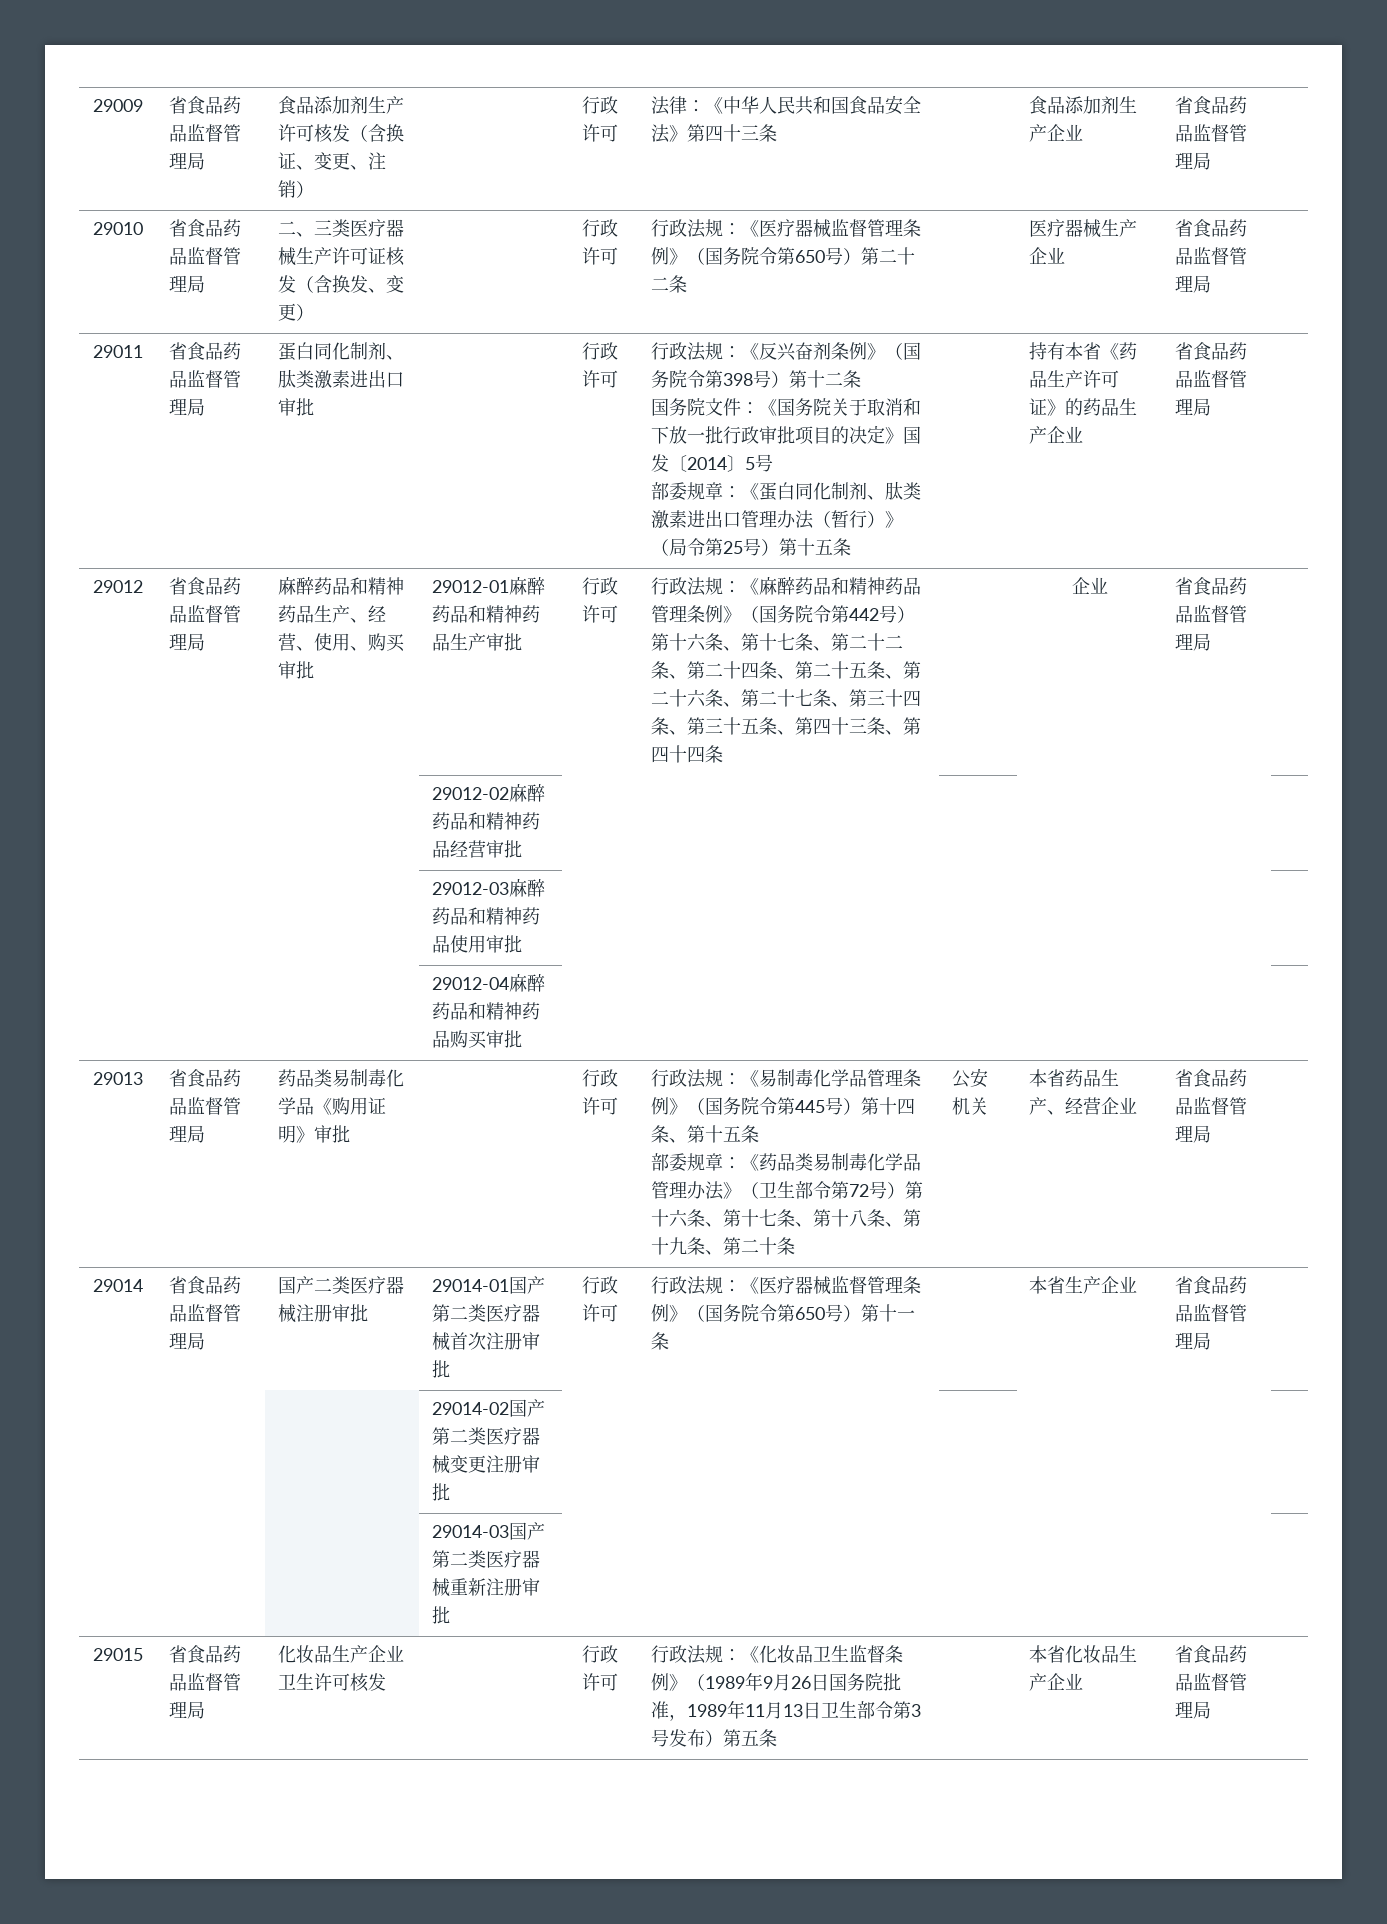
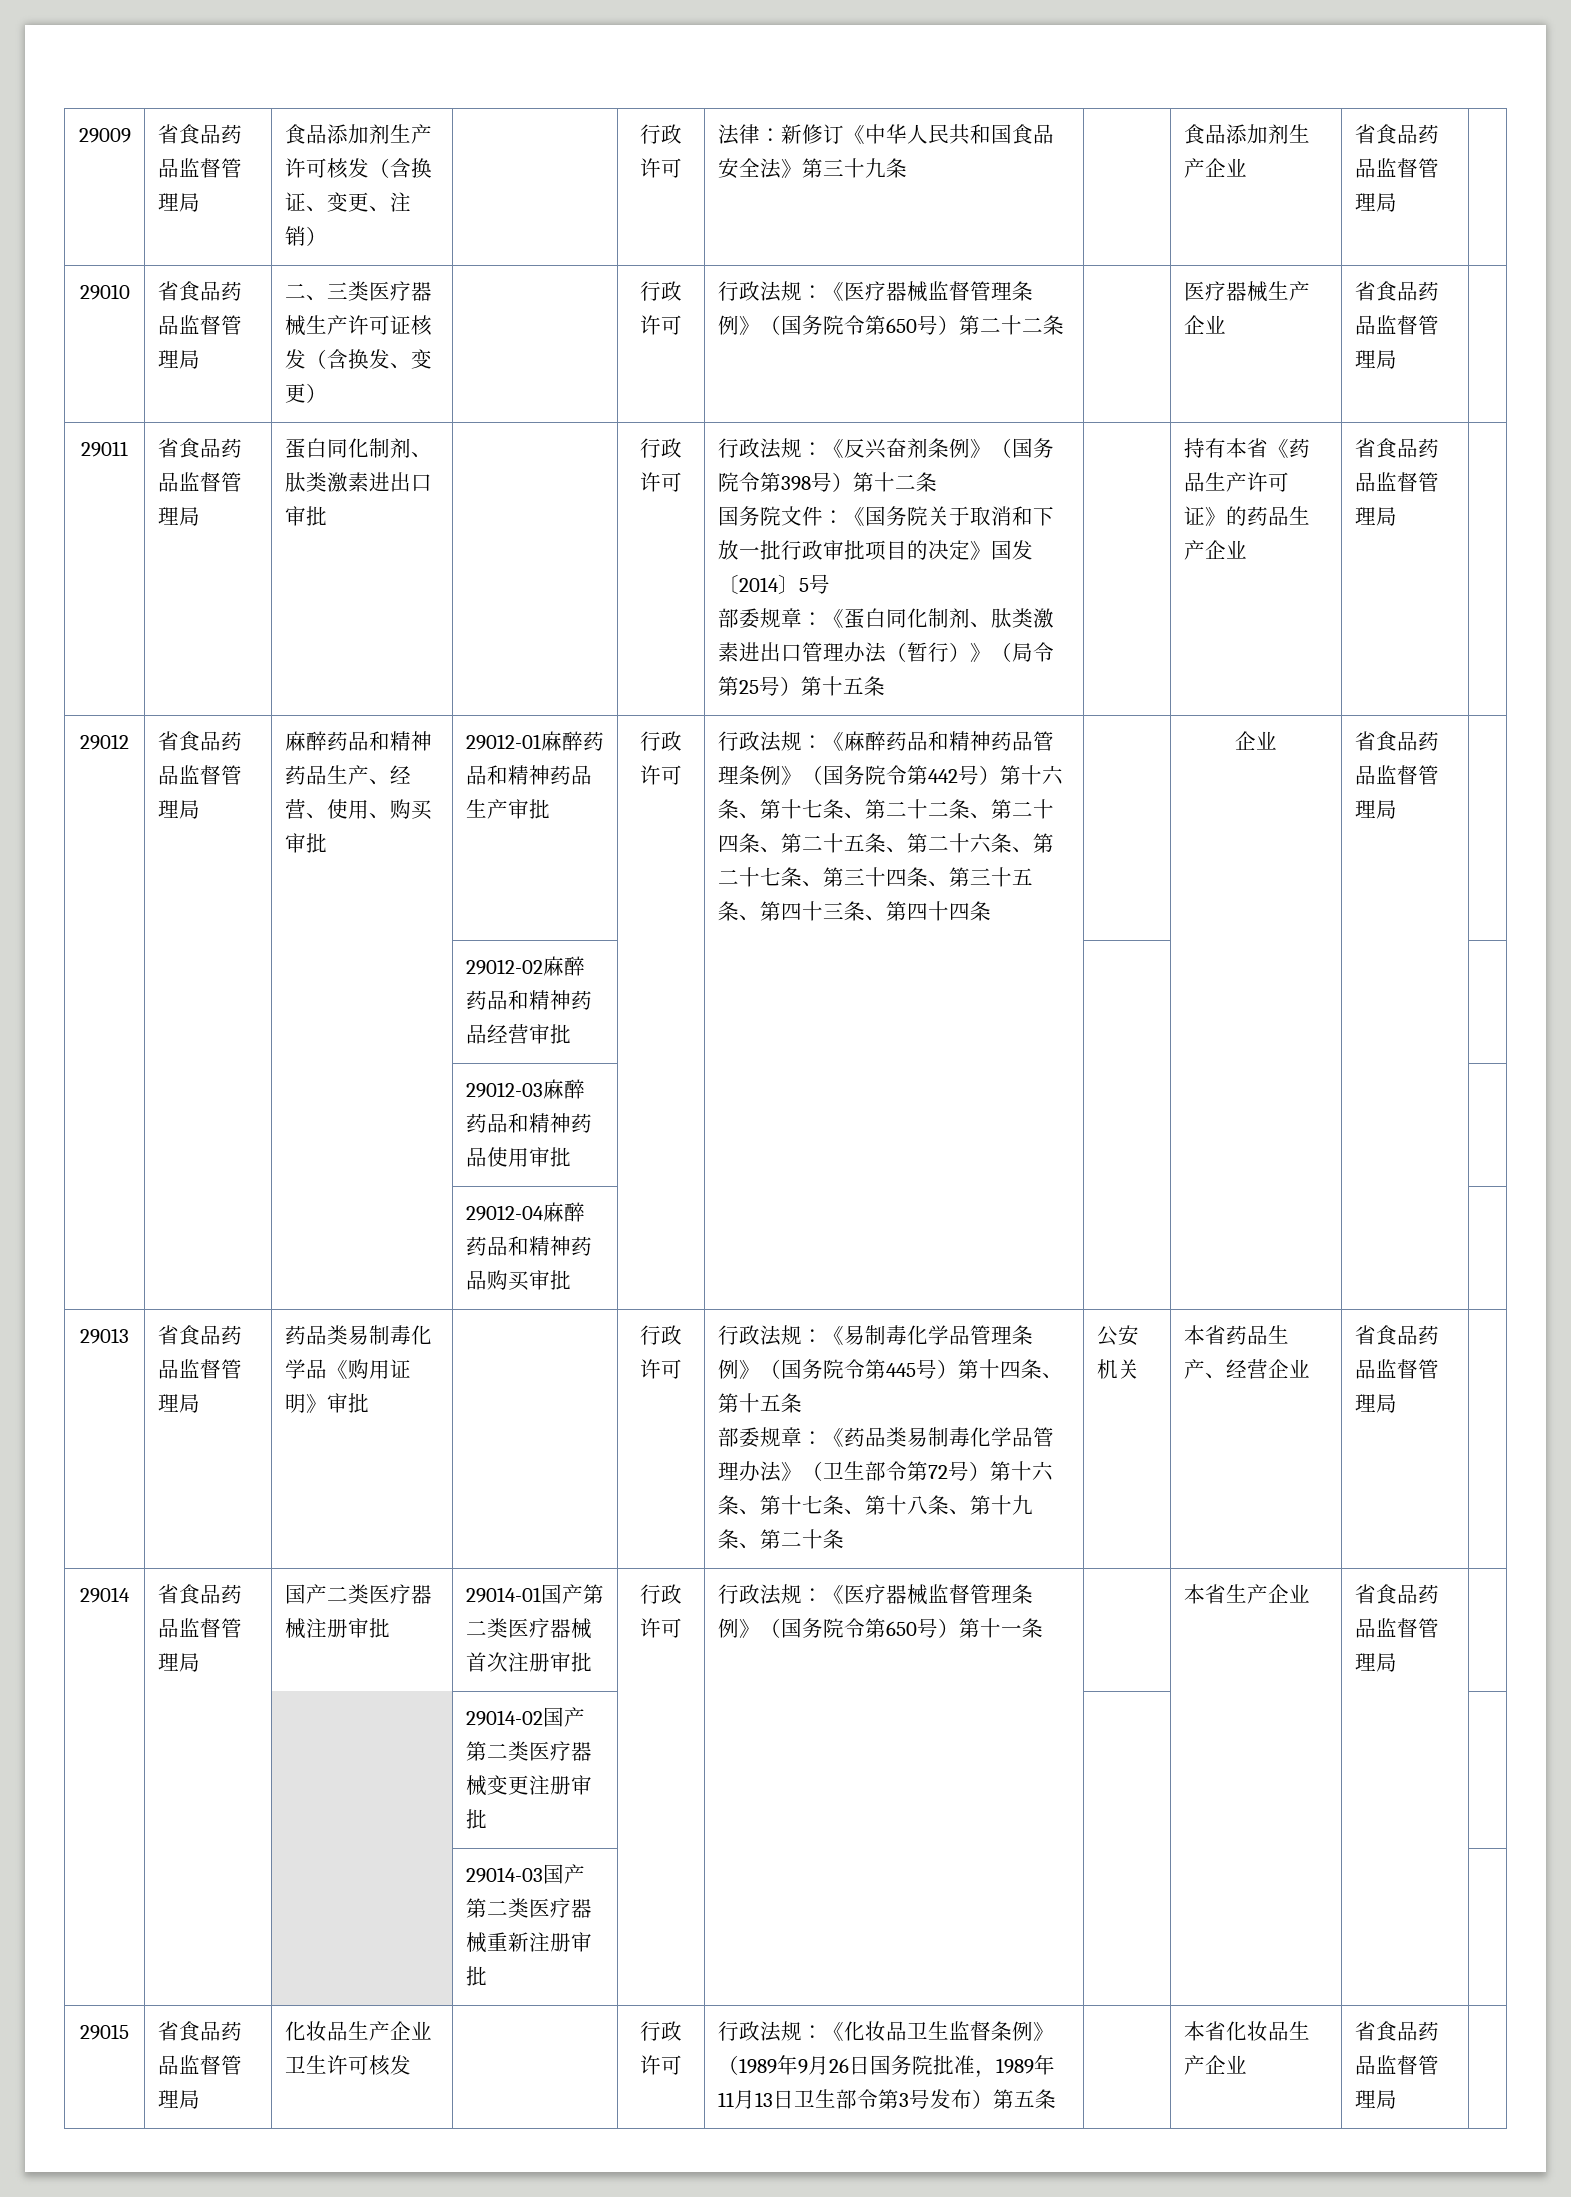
(706, 106) none -> [780,124,844,144] 新修订
[705,124,760,142] 四十三 -> [822,158,886,178] 三十九

